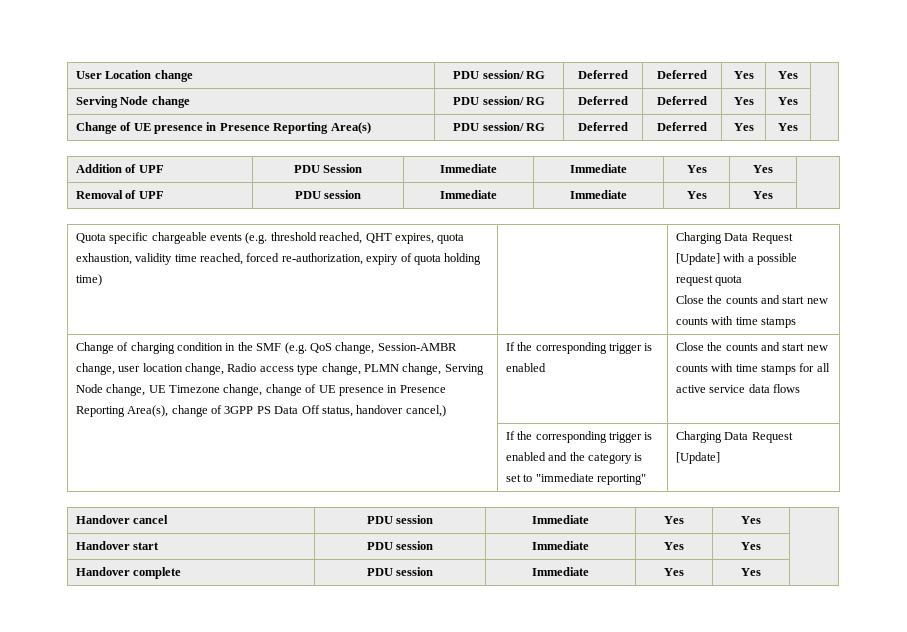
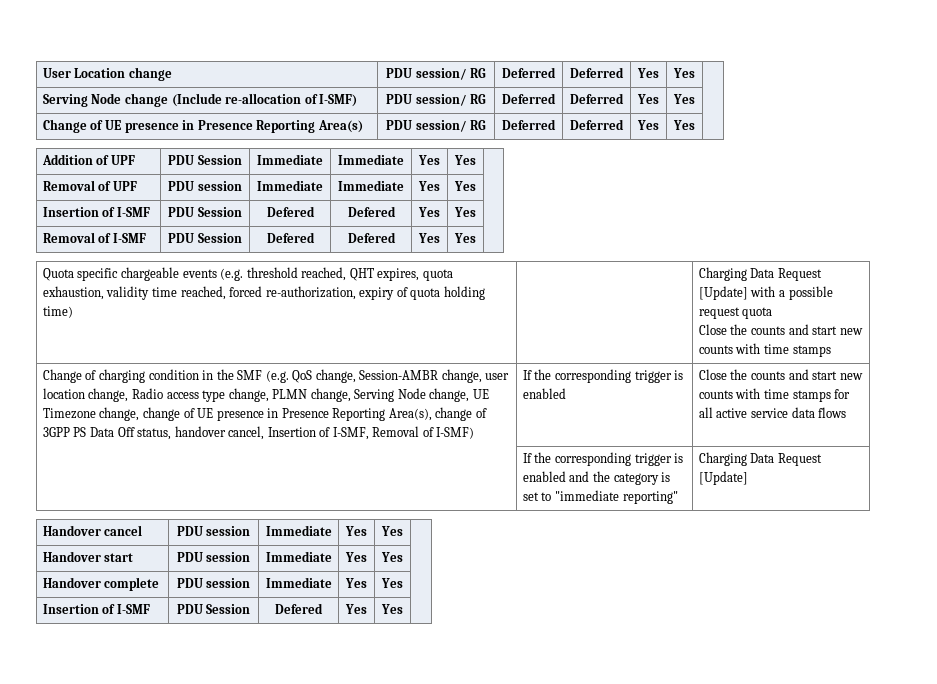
(190, 102) none -> [171,93,358,107] (Include re-allocation of I-SMF)
(773, 195) none -> [42,207,150,217] [168,207,242,217] [266,206,315,217] [347,206,396,217] [418,207,440,217] [454,207,476,217] [42,232,146,243] [168,233,242,243] [266,232,315,243] [347,232,396,243] [418,233,440,243] [454,233,476,243] // Insertion of I-SMF | PDU Session | Defered | Defered | Yes | Yes | // Removal of I-SMF | PDU Session | Defered | Defered | Yes | Yes |
[405,405,446,417] cancel,) -> [228,426,475,440] cancel, Insertion of I-SMF, Removal of I-SMF)
(761, 572) none -> [42,604,150,614] [176,604,251,614] [275,603,323,614] [345,604,367,614] [381,604,403,614] // Insertion of I-SMF | PDU Session | Defered | Yes | Yes |

